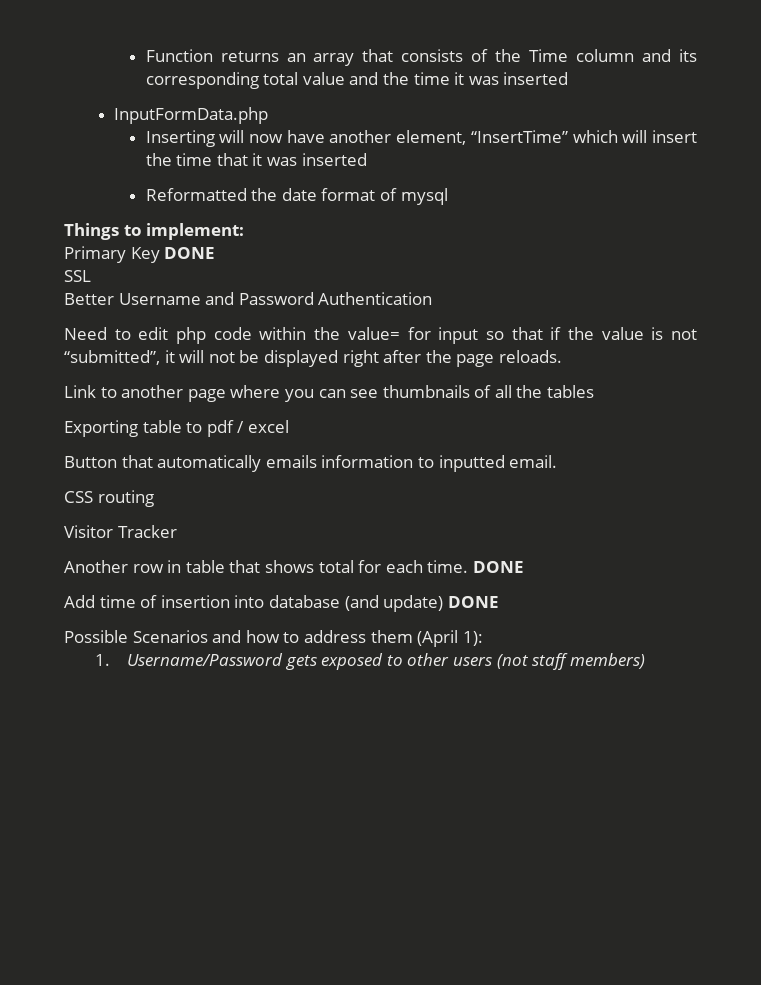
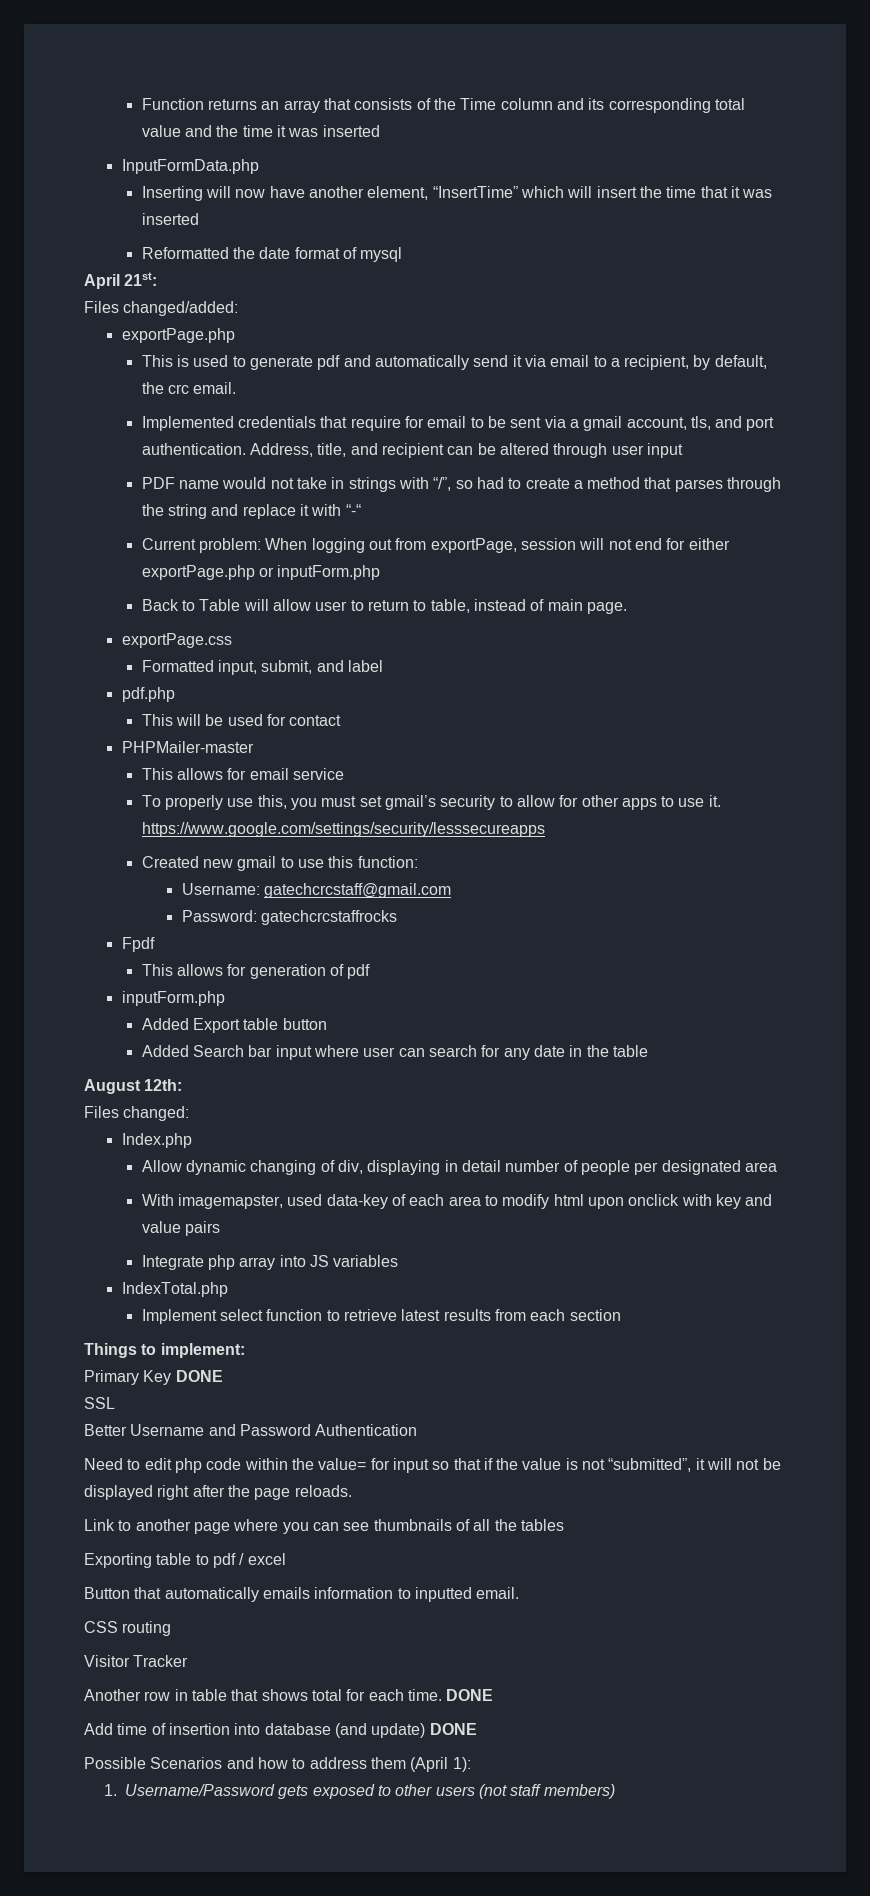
(448, 196) none -> [84,272,158,289] [84,301,239,316] [121,328,235,343] [141,355,767,370] [141,382,237,394] [141,416,775,431] [141,443,683,458] [141,477,782,492] [141,504,361,519] [141,538,730,553] [141,565,381,580] [141,599,627,614] [121,633,232,648] [141,660,383,675] [121,687,175,702] [141,714,342,726] [121,741,254,753] [141,768,344,780] [141,795,721,810] [141,822,545,837] [141,856,418,871] [181,883,452,898] [181,910,398,925] [121,937,155,952] [141,964,371,979] [121,991,225,1006] [141,1018,327,1033] [141,1045,648,1060] [84,1079,183,1094] [84,1106,190,1121] [121,1133,192,1148] [141,1160,777,1175] [141,1194,773,1209] [141,1221,221,1236] [141,1255,399,1270] [121,1282,228,1297] [141,1309,621,1324] // April 21st: // Files changed/added: // exportPage.php // This is used to generate pdf and automatically send it via email to a recipient, by default, the crc email. // Implemented credentials that require for email to be sent via a gmail account, tls, and port authentication. Address, title, and recipient can be altered through user input // PDF name would not take in strings with “/”, so had to create a method that parses through the string and replace it with “-“ // Current problem: When logging out from exportPage, session will not end for either exportPage.php or inputForm.php // Back to Table will allow user to return to table, instead of main page. // exportPage.css // Formatted input, submit, and label // pdf.php // This will be used for contact // PHPMailer-master // This allows for email service // To properly use this, you must set gmail’s security to allow for other apps to use it. https://www.google.com/settings/security/lesssecureapps // Created new gmail to use this function: // Username: gatechcrcstaff@gmail.com // Password: gatechcrcstaffrocks // Fpdf // This allows for generation of pdf // inputForm.php // Added Export table button // Added Search bar input where user can search for any date in the table // August 12th: // Files changed: // Index.php // Allow dynamic changing of div, displaying in detail number of people per designated area // With imagemapster, used data-key of each area to modify html upon onclick with key and value pairs // Integrate php array into JS variables // IndexTotal.php // Implement select function to retrieve latest results from each section

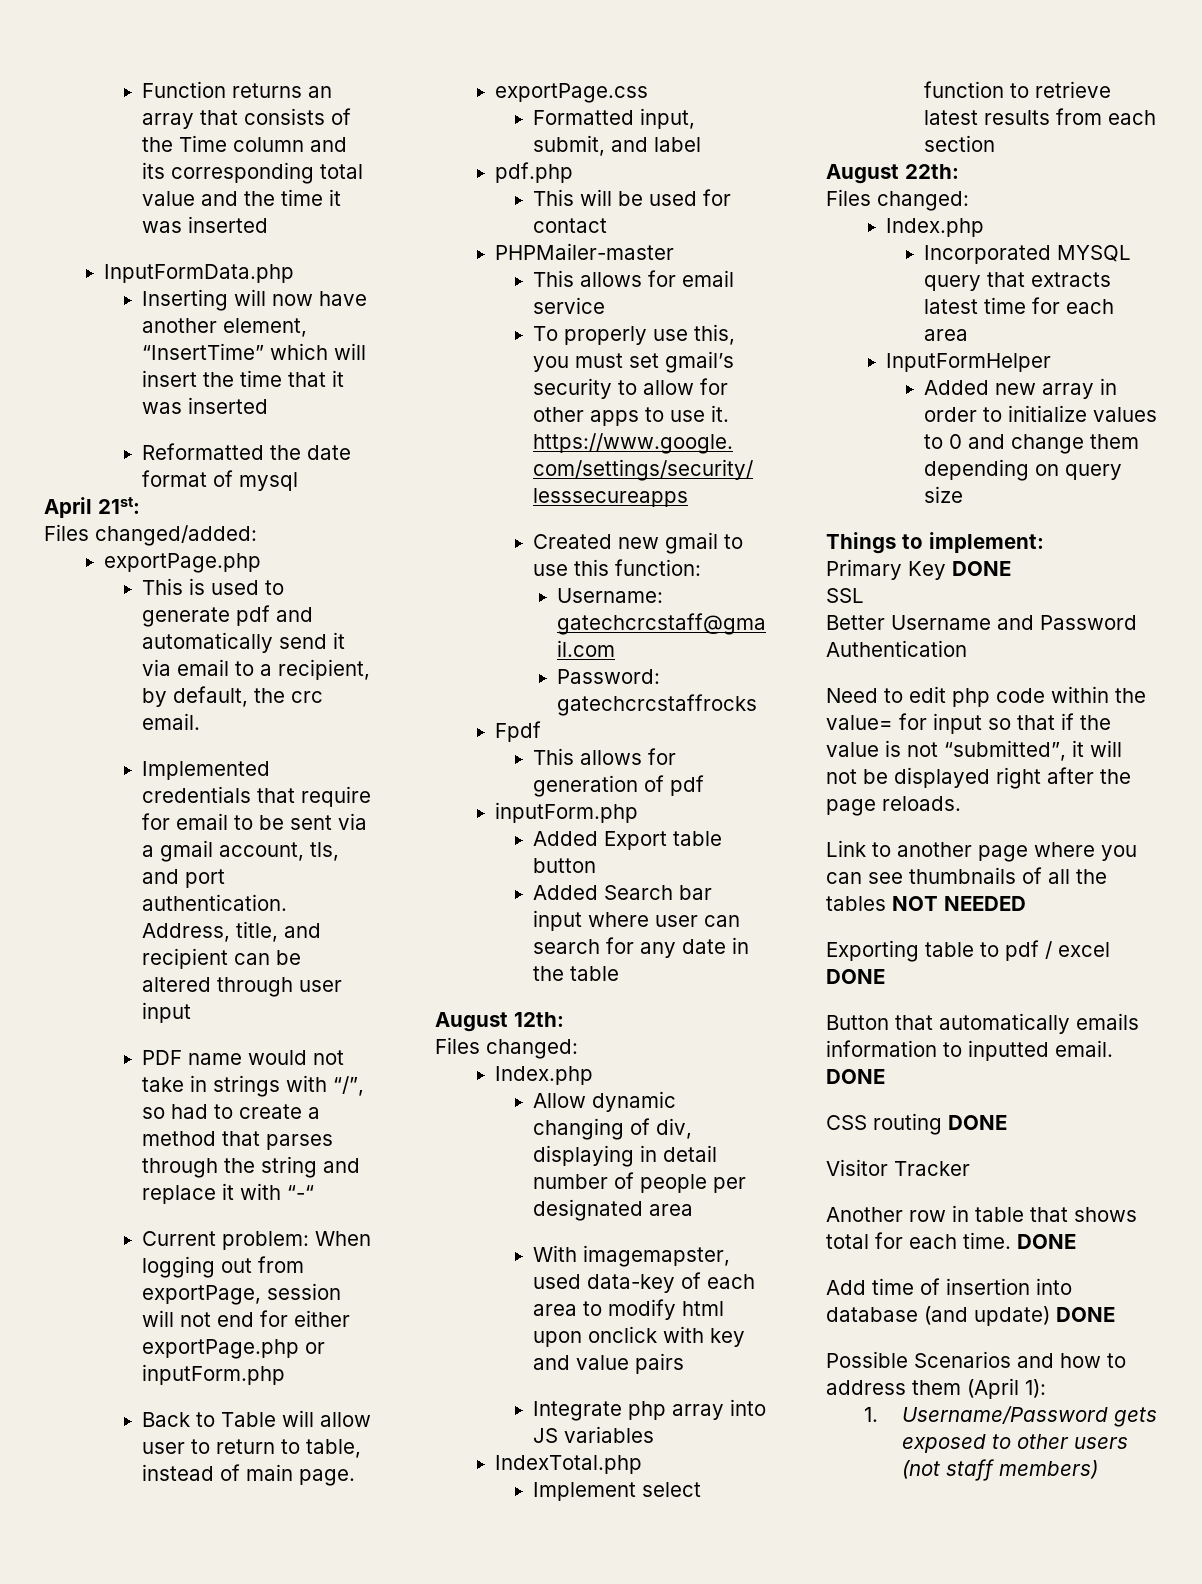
(621, 1315) none -> [826,164,959,184] [826,189,969,211] [886,218,985,237] [924,245,1132,264] [924,272,1112,291] [924,297,1115,314] [924,329,969,341] [886,353,1052,372] [924,378,1118,399] [924,405,1158,422] [924,434,1140,454] [924,459,1123,481] [924,486,964,503] // August 22th: // Files changed: // Index.php // Incorporated MYSQL query that extracts latest time for each area // InputFormHelper // Added new array in order to initialize values to 0 and change them depending on query size
(564, 1525) none -> [892,896,1026,911] NOT NEEDED
(286, 1559) none -> [826,969,885,984] DONE
(520, 1593) none -> [826,1069,885,1084] DONE
(172, 1628) none -> [948,1115,1007,1130] DONE

